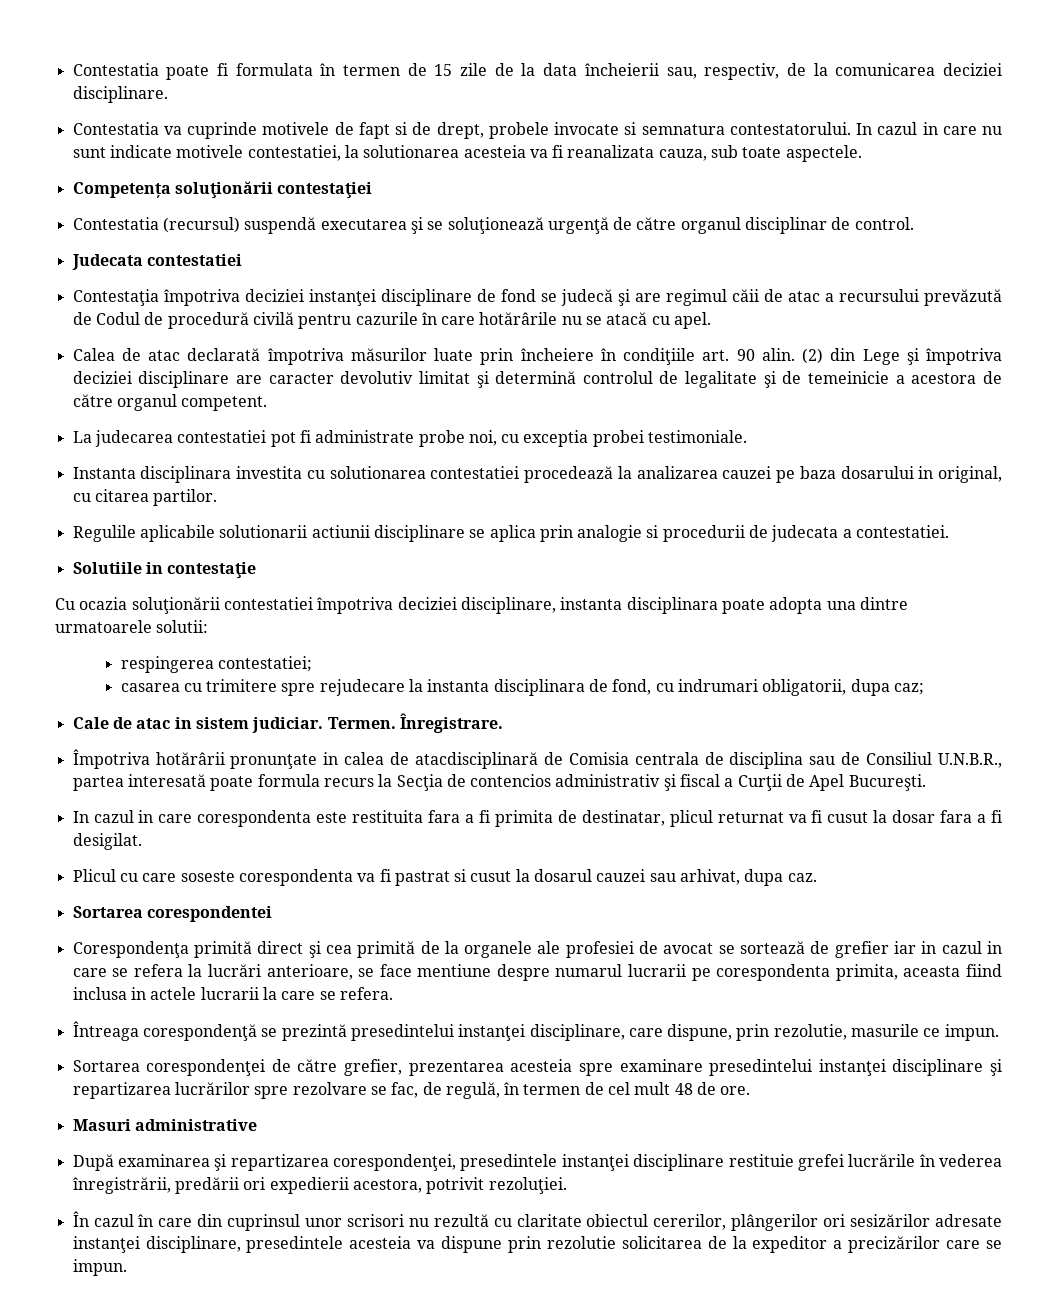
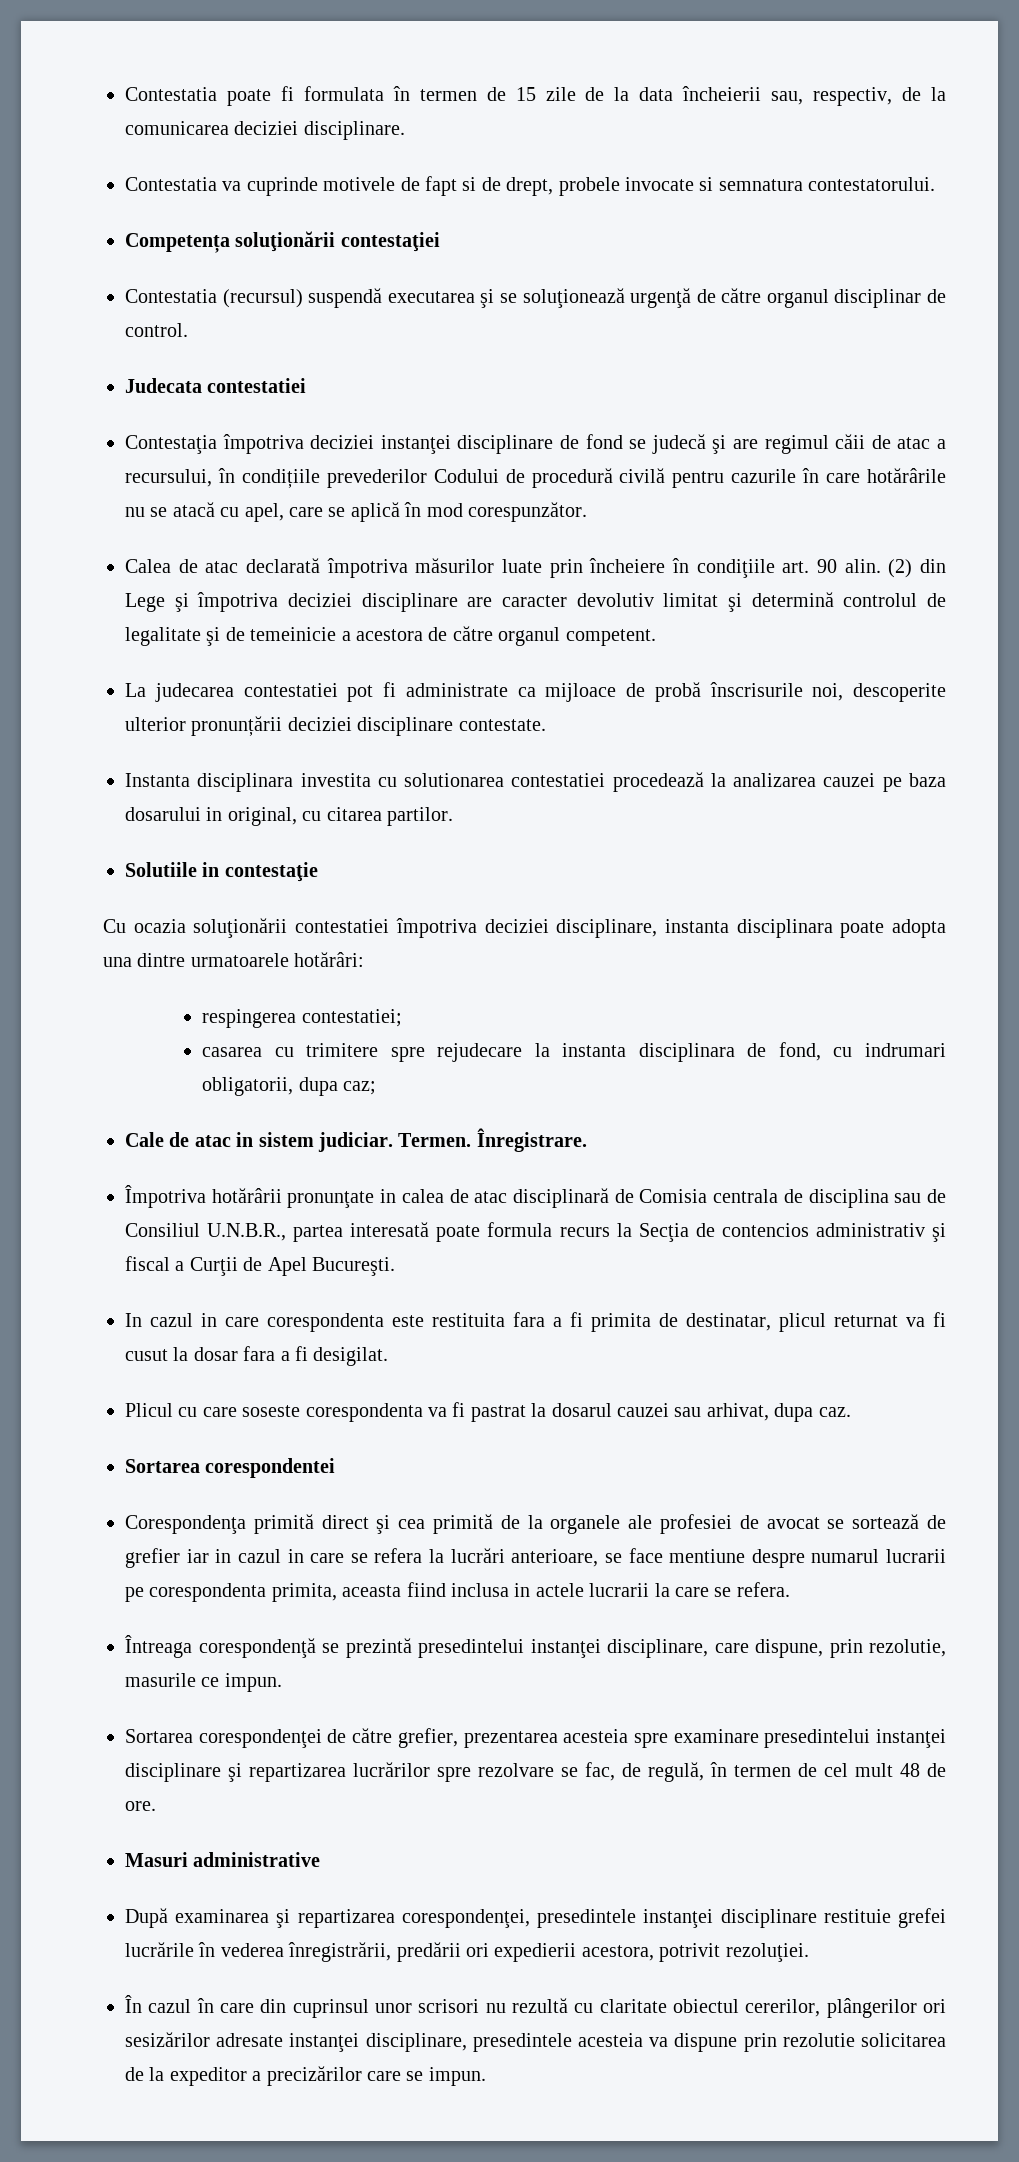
[856,122,1002,135] [72,145,862,162] In cazul in care nu sunt indicate motivele contestatiei, la solutionarea acesteia va fi reanalizata cauza, sub toate aspectele. -> (936, 184) none
[838,289,1002,306] [72,312,140,325] recursului prevăzută de Codul -> [125,468,499,488] recursului, în condițiile prevederilor Codului
[674,312,712,329] apel. -> [244,502,587,522] apel, care se aplică în mod corespunzător.
[418,430,748,447] probe noi, cu exceptia probei testimoniale. -> [517,682,946,702] [125,716,546,736] ca mijloace de probă înscrisurile noi, descoperite ulterior pronunțării deciziei disciplinare contestate.
[72,525,950,542] // Regulile aplicabile solutionarii actiunii disciplinare se aplica prin analogie si procedurii de judecata a contestatiei. -> (453, 816) none
[156,620,209,633] solutii: -> [294,952,365,967] hotărâri:
[414,752,538,769] atacdisciplinară -> [474,1188,609,1208] atac disciplinară
[454,869,512,882] si cusut -> (526, 1413) none

